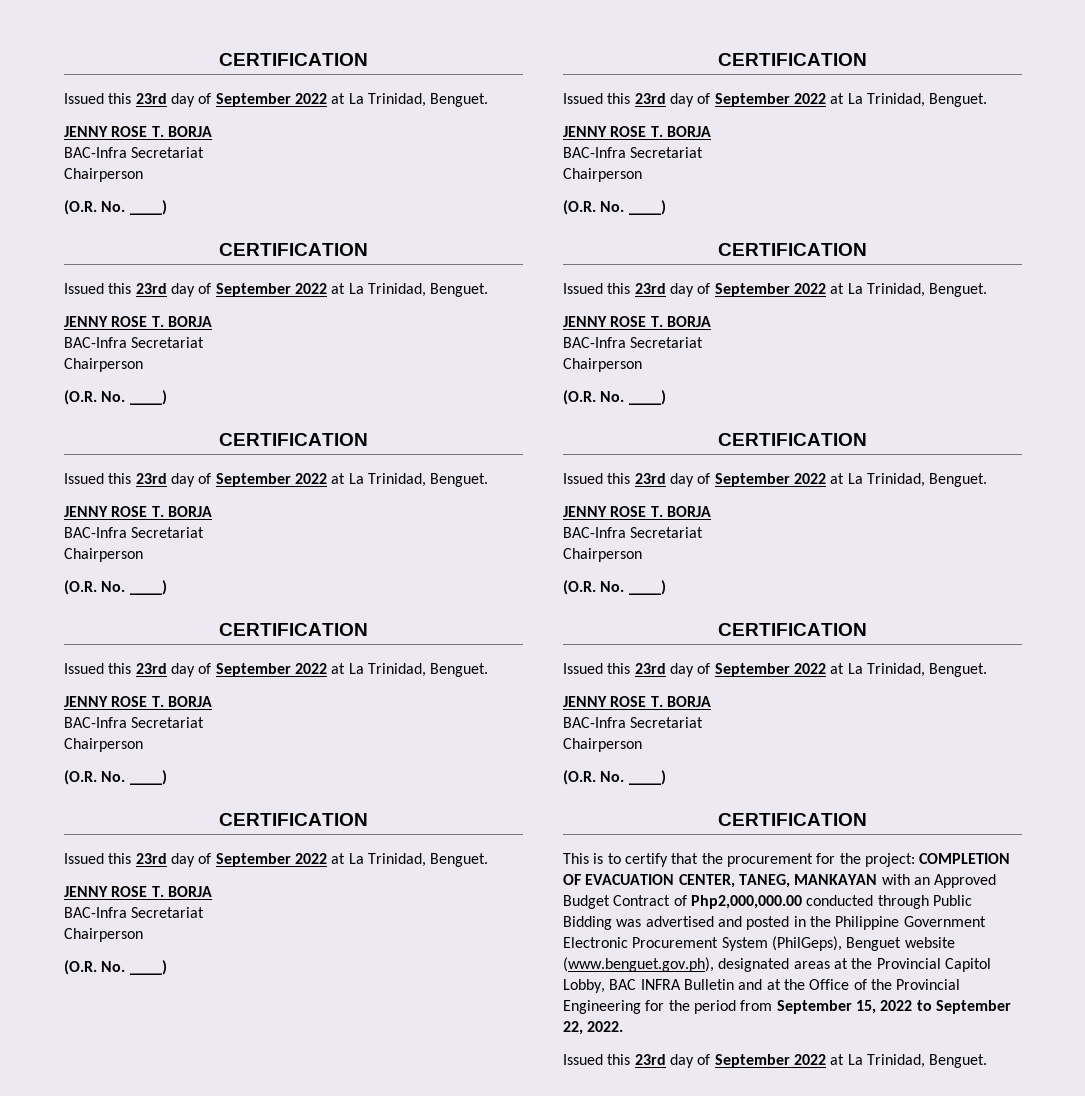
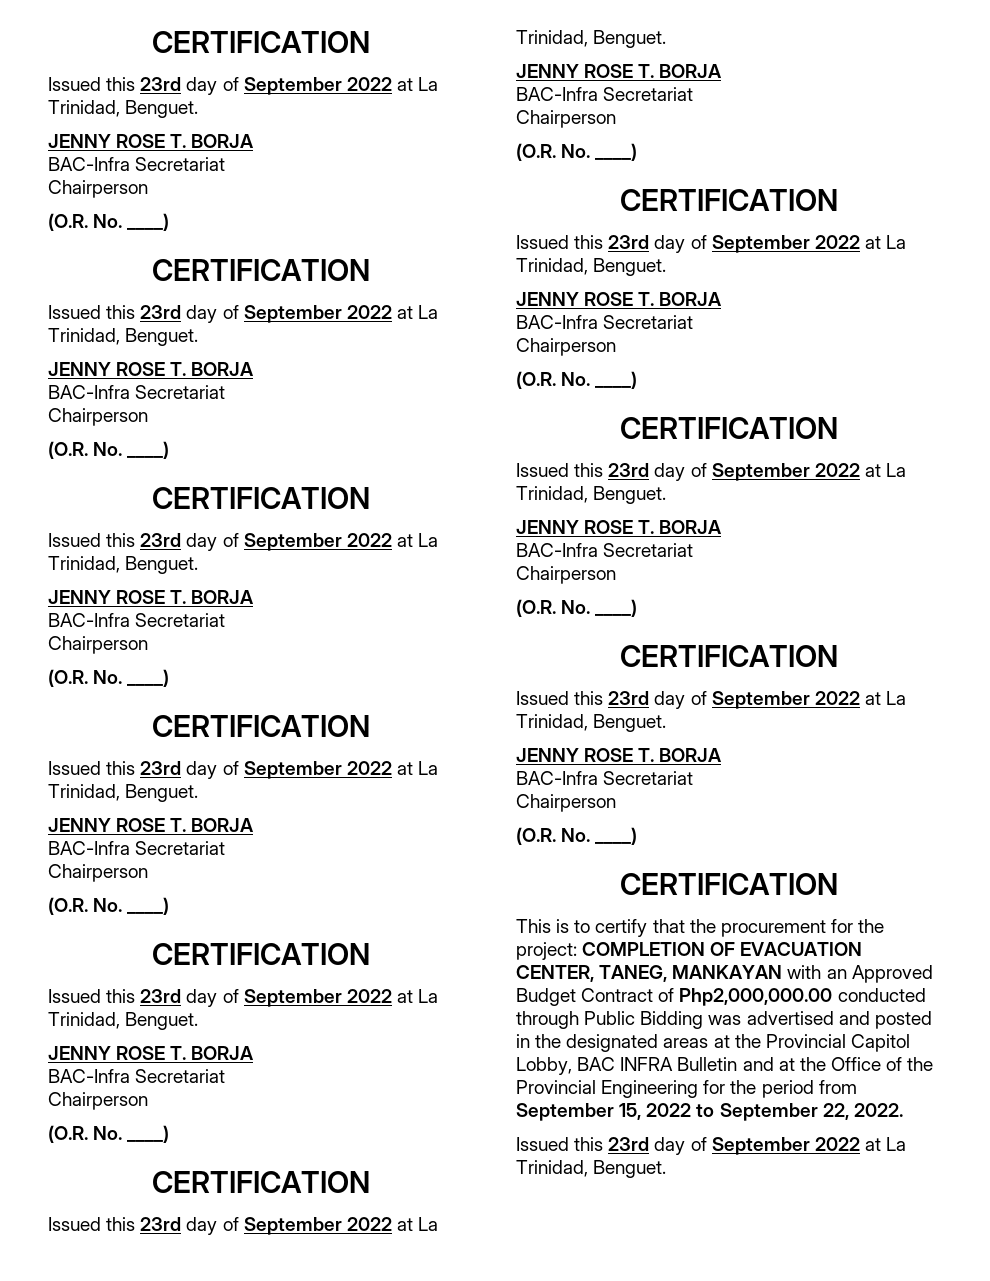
[835,916,986,930] [563,936,955,951] [563,957,714,972] Philippine Government Electronic Procurement System (PhilGeps), Benguet website (www.benguet.gov.ph), -> (562, 1041) none

